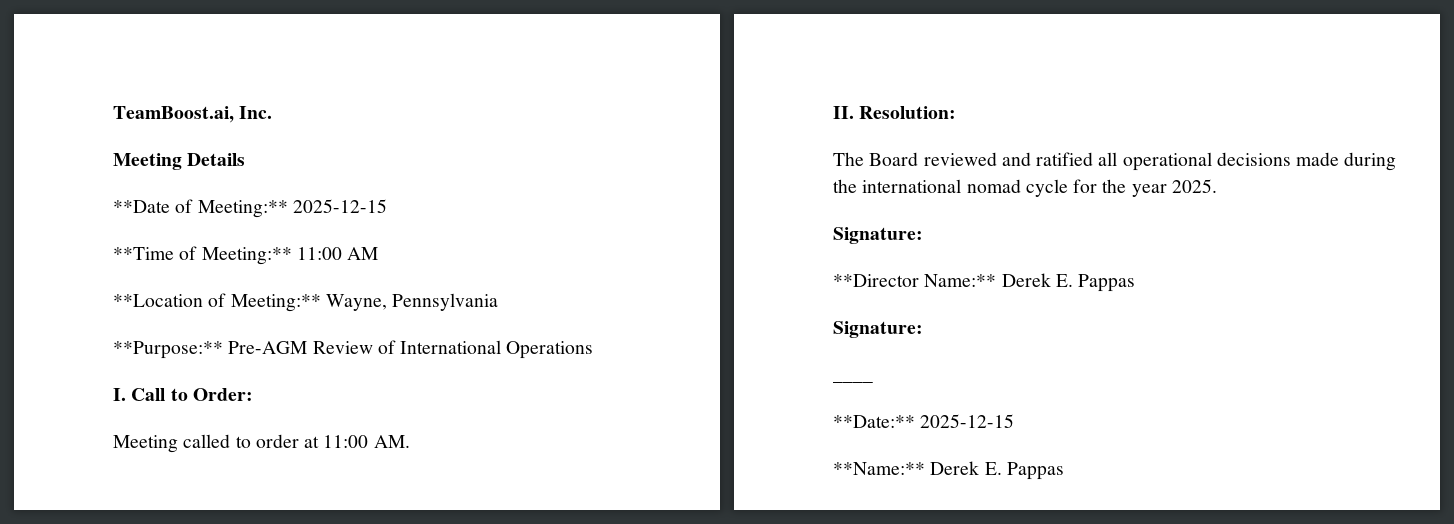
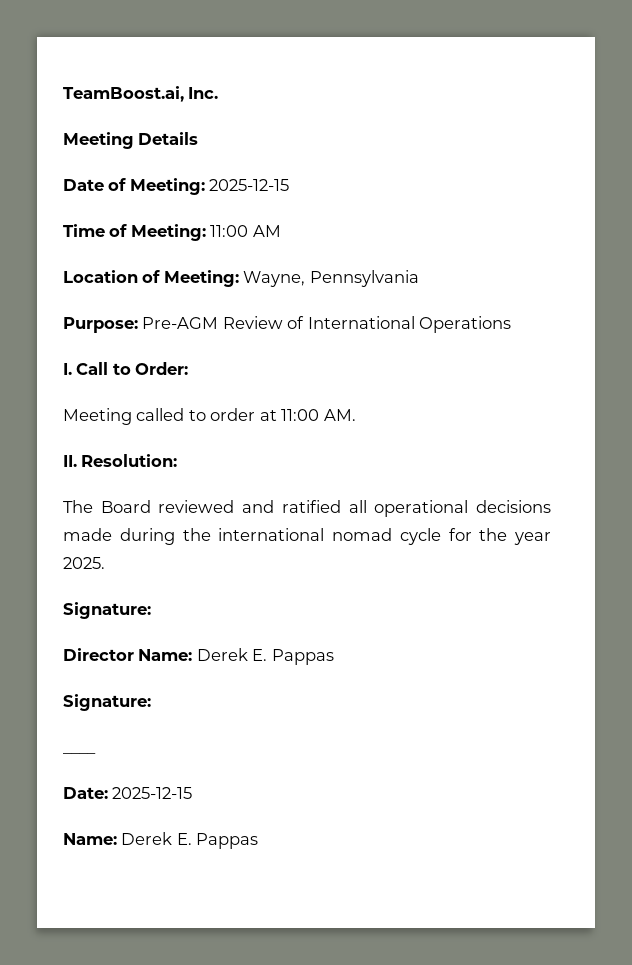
[113,199,387,218] [113,246,292,265] **Date of Meeting:** 2025-12-15 // **Time of Meeting:** -> [63,178,290,195] [63,224,206,241] Date of Meeting: 2025-12-15 // Time of Meeting:
[113,293,321,312] **Location of Meeting:** -> [63,270,239,287] Location of Meeting:
[113,341,223,359] **Purpose:** -> [63,317,138,333] Purpose:
[833,274,997,287] **Director Name:** -> [63,648,193,661] Director Name:
[833,414,1015,428] [833,462,925,475] **Date:** 2025-12-15 // **Name:** -> [63,787,193,799] [63,833,117,845] Date: 2025-12-15 // Name:

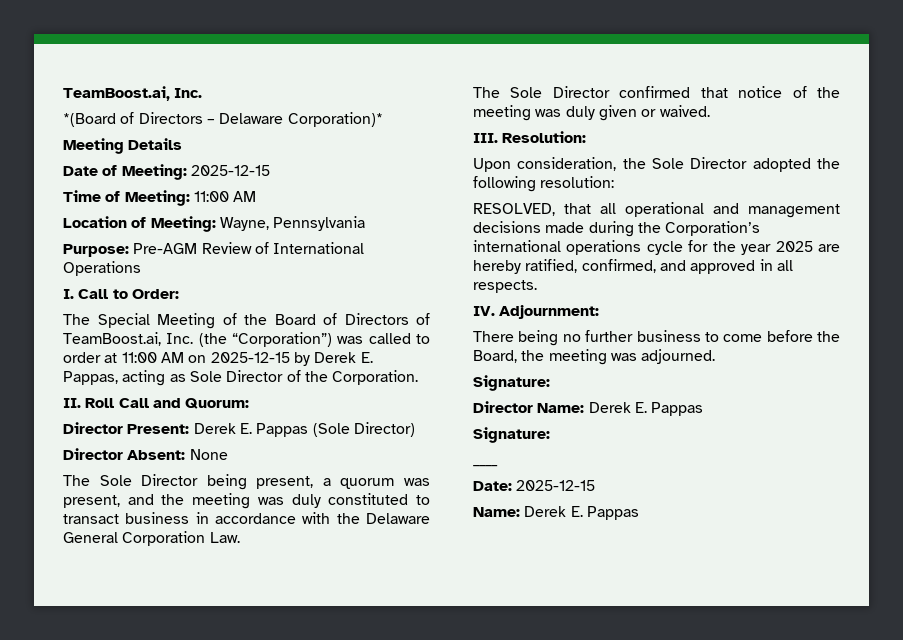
[63,86,219,102] TeamBoost.ai, Inc. -> [63,86,203,101] [63,112,383,127] TeamBoost.ai, Inc. // *(Board of Directors – Delaware Corporation)*
[63,408,132,425] Meeting -> [63,313,430,329] [63,332,364,347] The Special Meeting of the Board of Directors of TeamBoost.ai, Inc. (the “Corporation”) was
[323,409,356,421] [63,454,178,467] [63,500,469,517] AM. // II. Resolution: // The Board reviewed and ratified all operational -> [160,352,373,366] [63,370,419,386] [63,398,250,409] [63,422,415,437] [63,448,228,460] [63,474,430,490] [63,493,430,509] [63,512,430,524] [63,531,240,546] [473,86,840,98] [473,105,710,121] [473,131,587,143] [473,157,840,172] [473,176,615,192] [473,202,840,218] AM on 2025-12-15 by Derek E. Pappas, acting as Sole Director of the Corporation. // II. Roll Call and Quorum: // Director Present: Derek E. Pappas (Sole Director) // Director Absent: None // The Sole Director being present, a quorum was present, and the meeting was duly constituted to transact business in accordance with the Delaware General Corporation Law. // The Sole Director confirmed that notice of the meeting was duly given or waived. // III. Resolution: // Upon consideration, the Sole Director adopted the following resolution: // RESOLVED, that all operational and management
[218,528,392,541] international nomad -> [665,221,761,236] [473,240,642,255] Corporation’s international operations
[63,557,105,569] 2025. -> [775,241,840,252] [473,259,793,274] [473,280,537,293] [473,305,600,319] [473,330,840,346] [473,349,716,365] 2025 are hereby ratified, confirmed, and approved in all respects. // IV. Adjournment: // There being no further business to come before the Board, the meeting was adjourned.

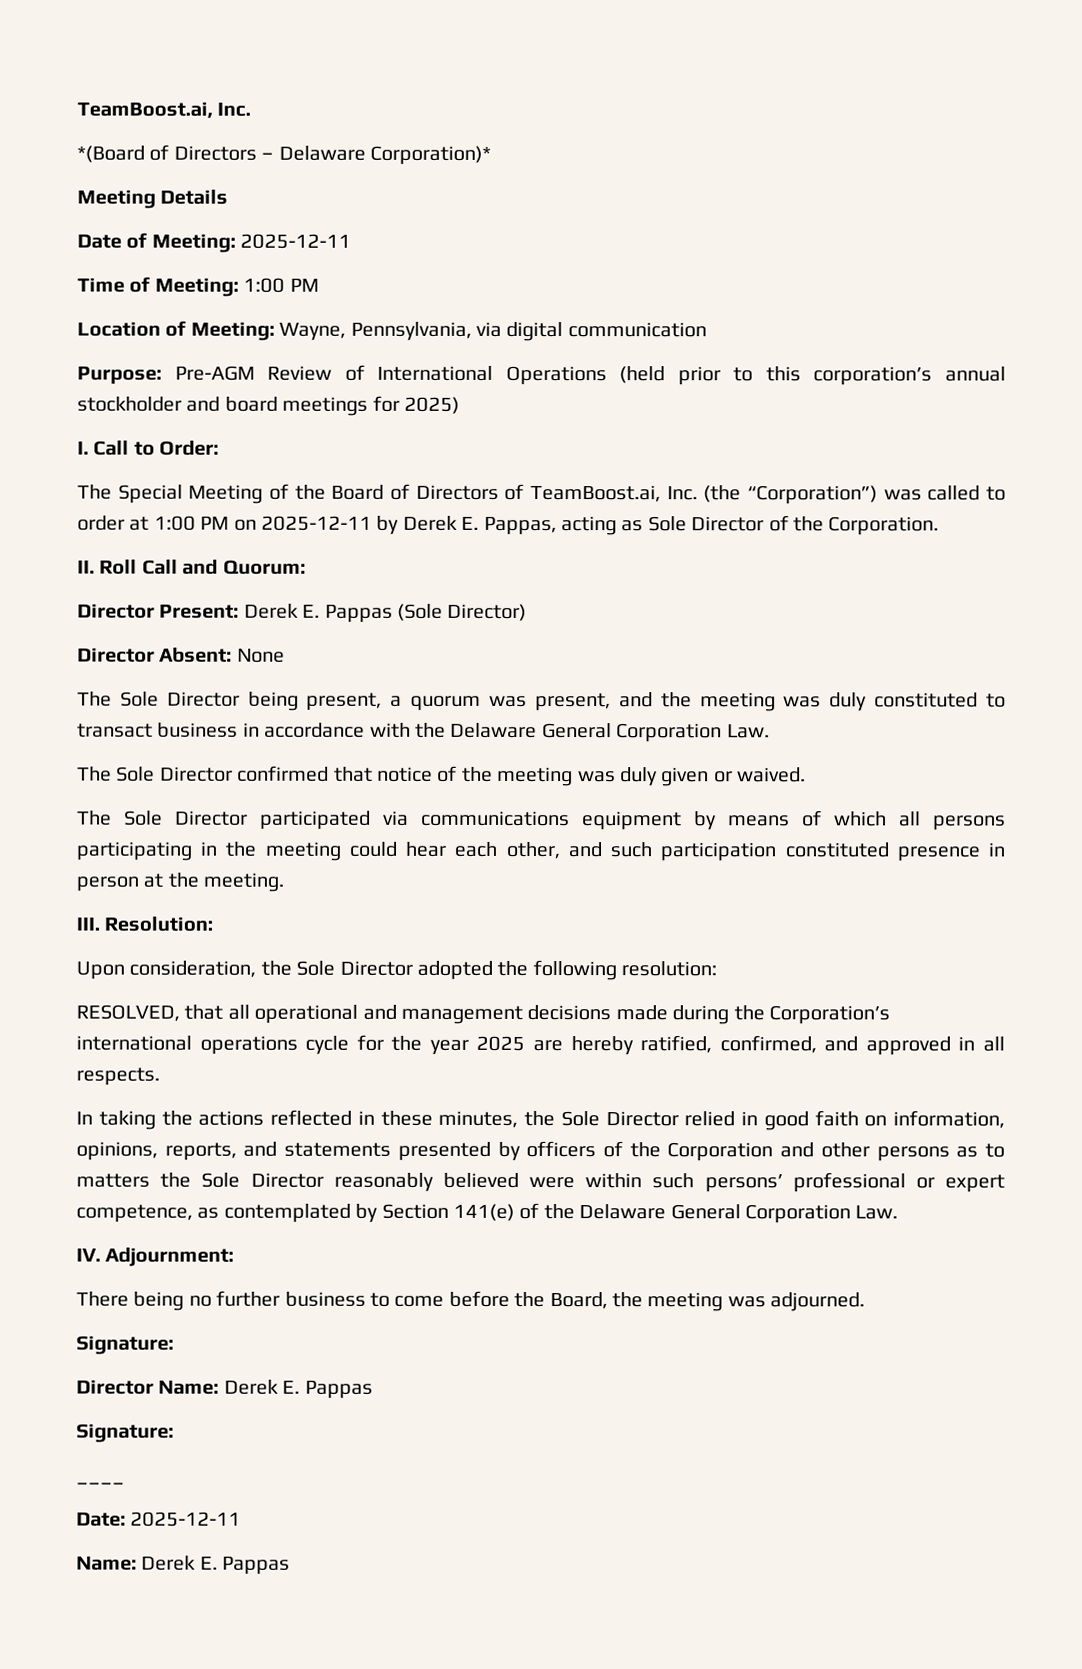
[190,165,270,176] 2025-12-15 -> [240,233,352,249] 2025-12-11
[193,191,257,202] 11:00 AM -> [243,277,319,293] 1:00 PM
[273,216,366,231] Pennsylvania -> [350,321,707,342] Pennsylvania, via digital communication
(141, 268) none -> [619,366,1006,386] [77,395,460,416] (held prior to this corporation’s annual stockholder and board meetings for 2025)
[121,352,290,363] 11:00 AM on 2025-12-15 -> [153,515,372,531] 1:00 PM on 2025-12-11
(710, 111) none -> [77,810,1006,831] [76,841,1006,862] [76,872,285,892] // The Sole Director participated via communications equipment by means of which all persons participating in the meeting could hear each other, and such participation constituted presence in person at the meeting.
(537, 286) none -> [76,1109,1005,1131] [76,1140,1005,1162] [76,1172,1005,1193] [76,1202,899,1224] // In taking the actions reflected in these minutes, the Sole Director relied in good faith on information, opinions, reports, and statements presented by officers of the Corporation and other persons as to matters the Sole Director reasonably believed were within such persons’ professional or expert competence, as contemplated by Section 141(e) of the Delaware General Corporation Law.
[516,480,596,491] 2025-12-15 -> [130,1511,242,1527] 2025-12-11

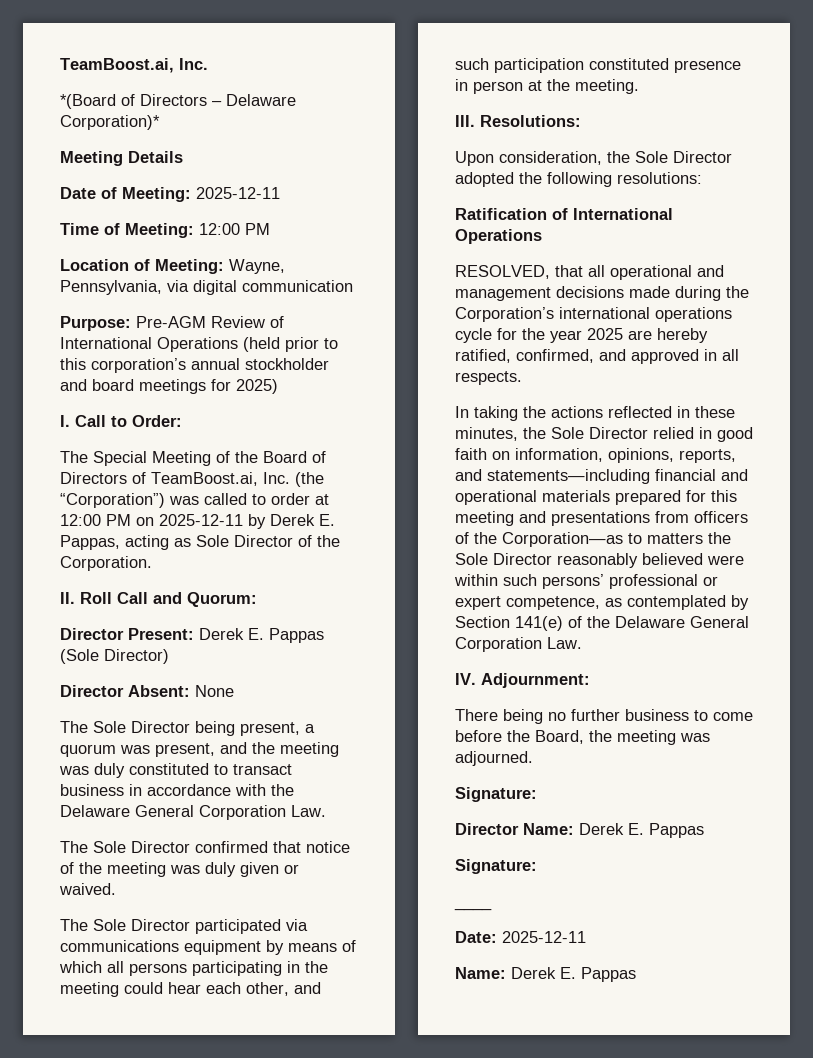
[243,277,286,293] 1:00 -> [199,223,240,235] 12:00
[153,515,196,531] 1:00 -> [60,514,101,526] 12:00
[104,916,214,932] Resolution: -> [480,115,581,127] Resolutions:
[621,961,718,977] resolution: -> [617,172,702,184] [455,208,673,220] [455,229,542,244] resolutions: // Ratification of International Operations
[284,1140,979,1162] statements presented by officers of the Corporation and other persons as -> [487,469,748,484] [455,490,737,505] [455,511,748,526] [455,532,623,547] statements—including financial and operational materials prepared for this meeting and presentations from officers of the Corporation—as

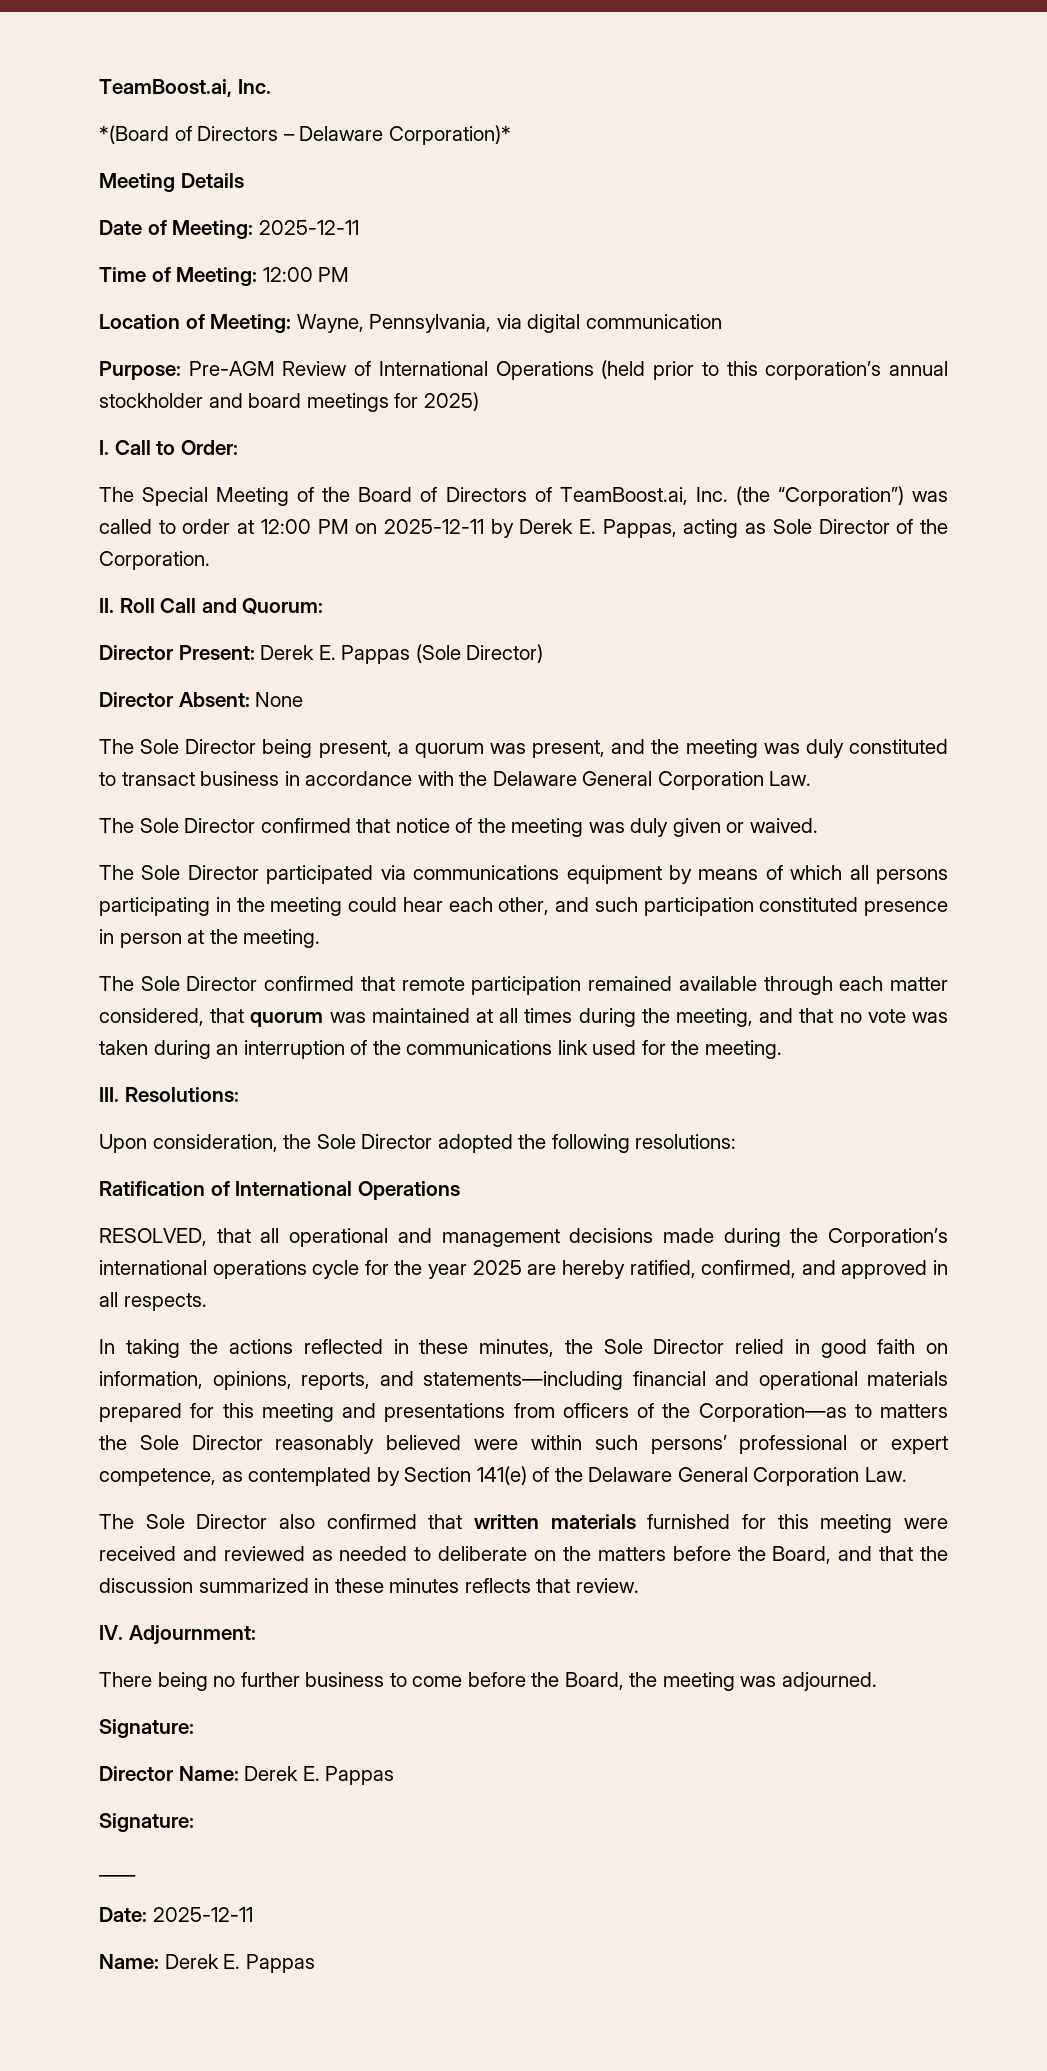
(639, 86) none -> [99,976,949,995] [99,1008,949,1027] [99,1040,782,1059] // The Sole Director confirmed that remote participation remained available through each matter considered, that quorum was maintained at all times during the meeting, and that no vote was taken during an interruption of the communications link used for the meeting.
(582, 643) none -> [99,1514,948,1533] [99,1546,949,1564] [99,1578,639,1593] // The Sole Director also confirmed that written materials furnished for this meeting were received and reviewed as needed to deliberate on the matters before the Board, and that the discussion summarized in these minutes reflects that review.

